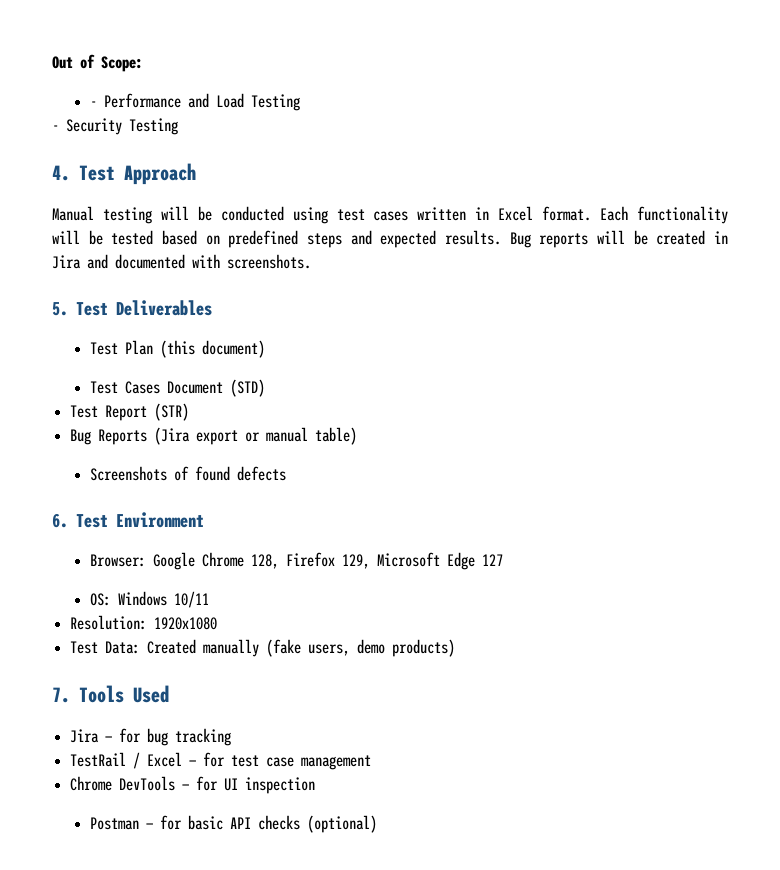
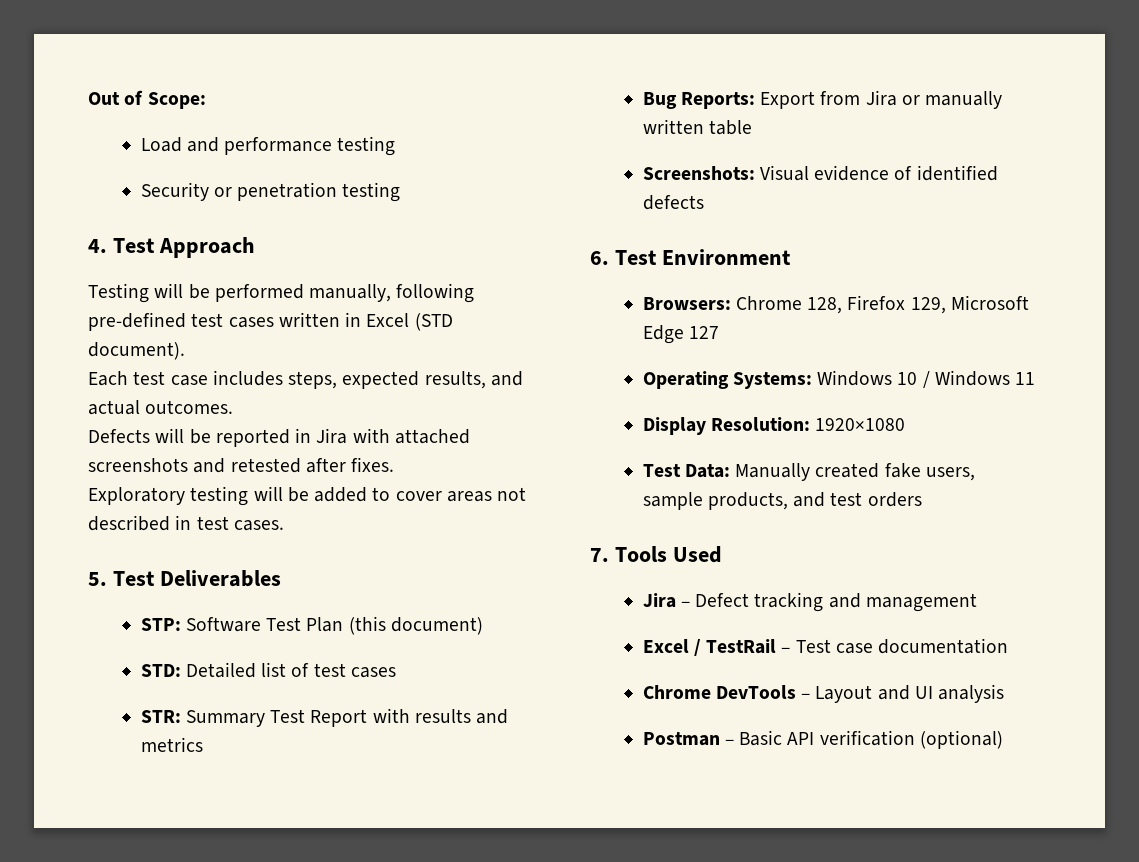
[89,93,300,111] [52,118,178,135] [52,163,196,185] [52,206,328,224] - Performance and Load Testing // - Security Testing // 4. Test Approach // Manual testing will be conducted using -> [140,136,396,156] [140,182,401,202] [88,237,255,258] [88,283,475,303] [88,312,186,331] Load and performance testing // Security or penetration testing // 4. Test Approach // Testing will be performed manually, following pre-defined
[542,206,728,224] [52,230,728,248] [52,254,311,269] format. Each functionality will be tested based on predefined steps and expected results. Bug reports will be created in Jira and documented with screenshots. -> [414,313,453,331] [88,342,185,360] [88,370,523,389] [88,400,234,415] [88,428,470,447] [88,457,395,473] [88,486,527,506] [88,515,284,531] (STD document). // Each test case includes steps, expected results, and actual outcomes. // Defects will be reported in Jira with attached screenshots and retested after fixes. // Exploratory testing will be added to cover areas not described in test cases.
(212, 308) none -> [140,617,261,632] STP: Software
[89,379,265,397] [70,403,190,421] [70,427,358,445] [89,466,230,481] Test Cases Document (STD) // Test Report (STR) // Bug Reports (Jira export or manual table) // Screenshots of found -> [140,662,396,678] [140,708,509,727] [140,737,203,752] [642,90,1003,109] [642,119,752,135] [642,165,998,181] STD: Detailed list of test cases // STR: Summary Test Report with results and metrics // Bug Reports: Export from Jira or manually written table // Screenshots: Visual evidence of identified
[89,552,195,570] Browser: Google -> [642,297,731,310] Browsers:
[89,591,209,608] [70,615,218,630] [70,639,456,657] [52,685,169,703] [70,728,232,746] [70,752,372,770] [70,776,316,794] [89,815,300,830] OS: Windows 10/11 // Resolution: 1920x1080 // Test Data: Created manually (fake users, demo products) // 7. Tools Used // Jira — for bug tracking // TestRail / Excel — for test case management // Chrome DevTools — for UI inspection // Postman — for basic API checks -> [642,370,1036,389] [642,417,906,435] [642,463,975,481] [642,492,922,510] [590,546,722,563] [642,592,977,612] [642,638,1009,656] [642,684,1005,703] [642,730,915,746] Operating Systems: Windows 10 / Windows 11 // Display Resolution: 1920×1080 // Test Data: Manually created fake users, sample products, and test orders // 7. Tools Used // Jira – Defect tracking and management // Excel / TestRail – Test case documentation // Chrome DevTools – Layout and UI analysis // Postman – Basic API verification

